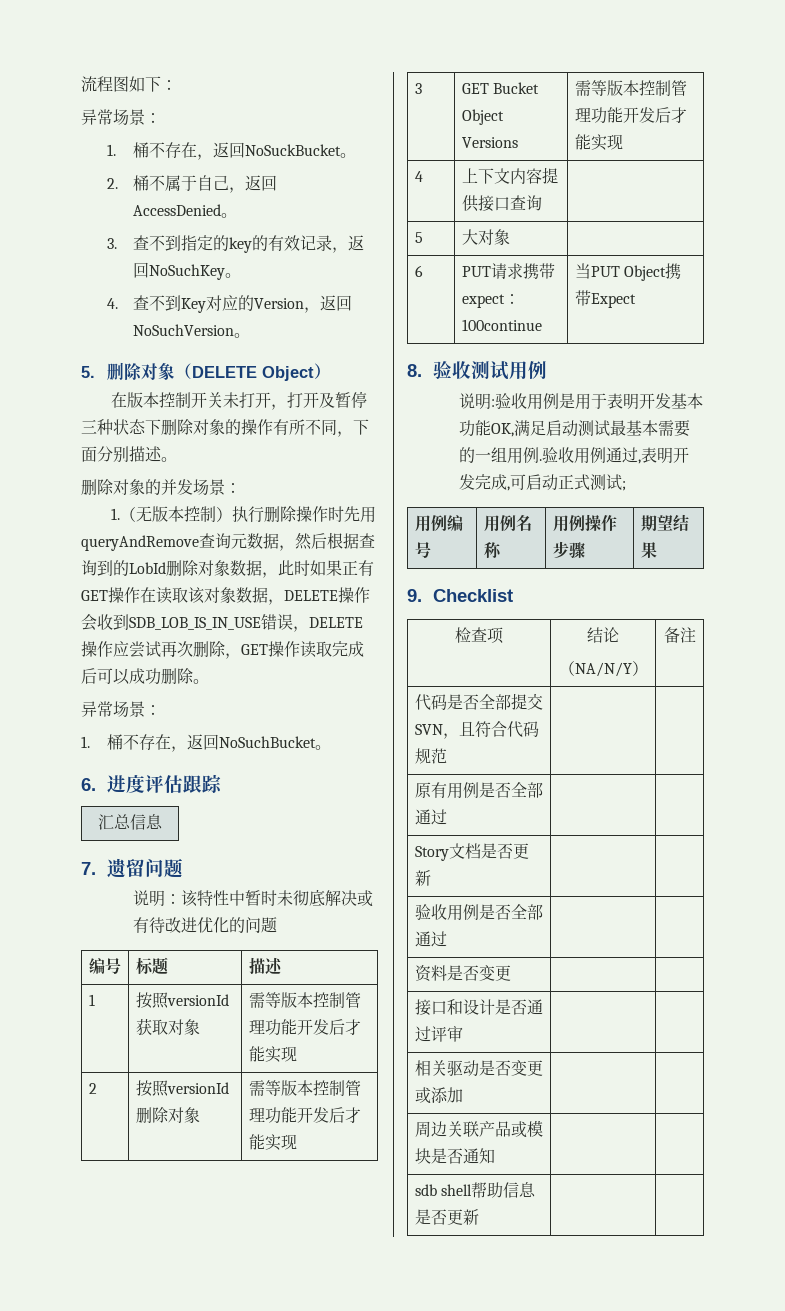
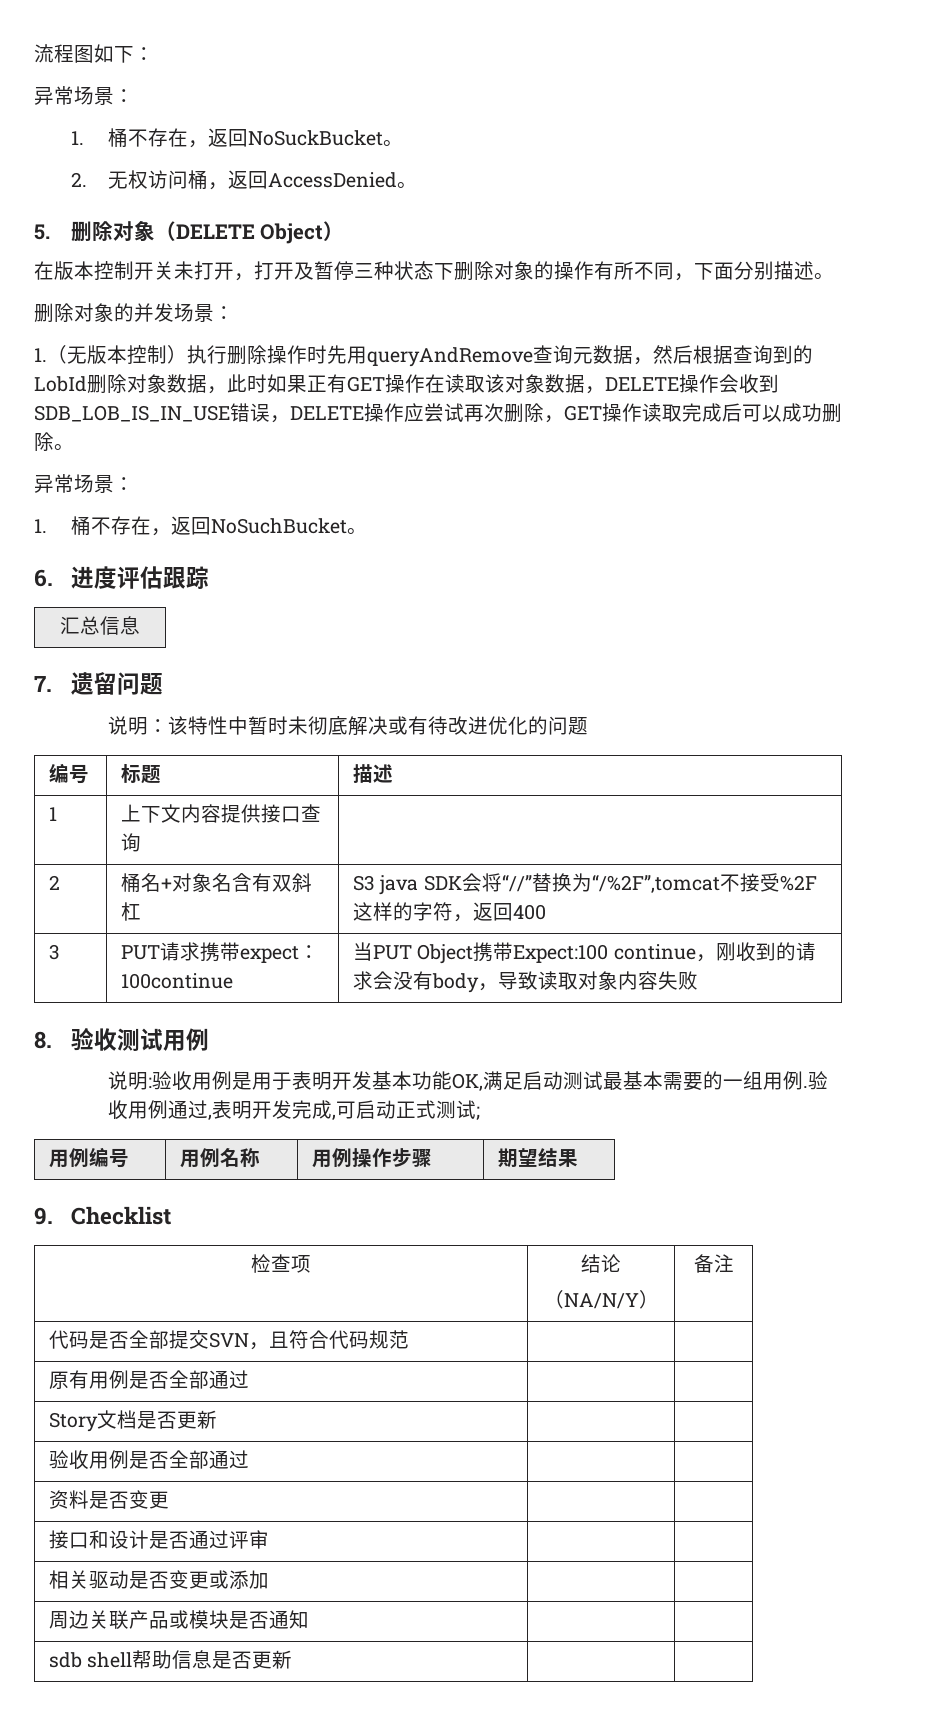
[132,175,229,191] 桶不属于自己 -> [107,170,208,189] 无权访问桶
[106,235,364,253] [132,262,241,280] [106,295,352,313] [132,324,250,338] // 3.查不到指定的key的有效记录，返回NoSuchKey。 // 4.查不到Key对应的Version，返回NoSuchVersion。 -> (417, 185) none
[135,992,229,1009] [135,1018,200,1035] [248,992,361,1008] [248,1019,361,1036] [248,1046,297,1063] [88,1083,97,1094] [135,1080,229,1097] [135,1107,200,1123] [248,1080,361,1096] [248,1107,361,1124] [248,1134,297,1151] [414,83,422,94] [461,82,539,94] [461,109,504,125] [461,137,518,148] [574,80,687,96] [574,107,687,124] [574,134,623,151] [414,171,423,182] | 按照versionId获取对象 | 需等版本控制管理功能开发后才能实现 // 2 | 按照versionId删除对象 | 需等版本控制管理功能开发后才能实现 // 3 | GET Bucket Object Versions | 需等版本控制管理功能开发后才能实现 // 4 -> (58, 814) none
[414,232,423,243] [461,229,510,245] [414,265,423,277] 5 | 大对象 | // 6 -> [49,875,61,890] [121,873,313,892] [121,902,142,921] [353,873,817,895] [353,902,547,922] [49,944,61,960] 2 | 桶名+对象名含有双斜杠 | S3 java SDK会将“//”替换为“/%2F”,tomcat不接受%2F这样的字符，返回400 // 3
[590,293,636,308] Expect -> [513,942,816,963] [353,971,699,993] Expect:100 continue，刚收到的请求会没有body，导致读取对象内容失败

